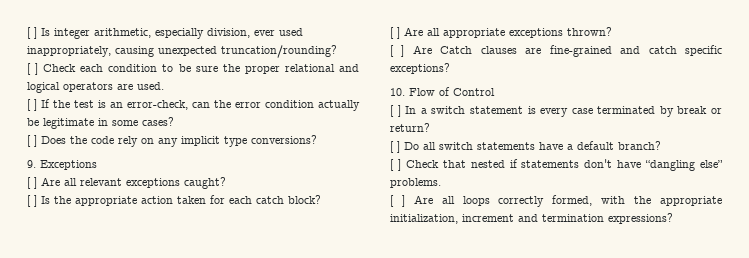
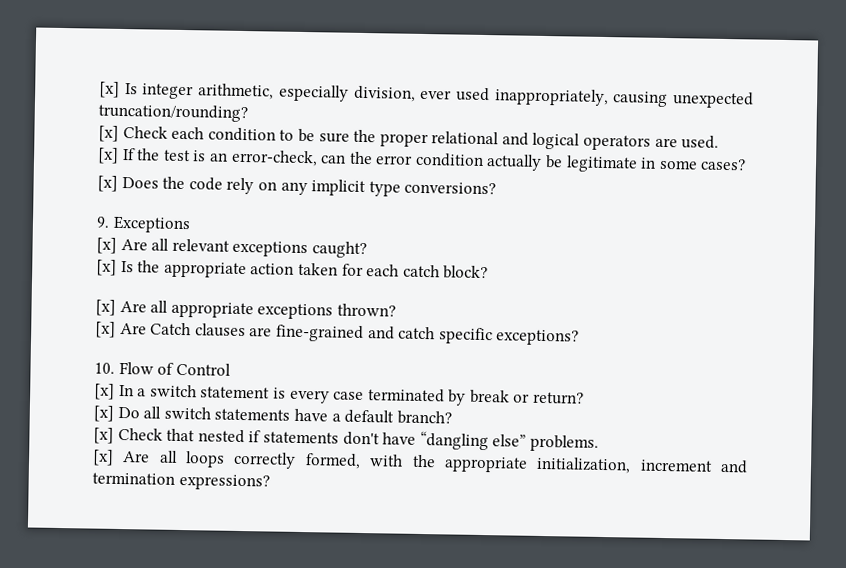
[27,27,37,39] [ ] -> [99,81,120,98] [x]
[27,63,39,75] [ ] -> [98,125,119,142] [x]
[27,99,37,111] [ ] -> [97,147,119,164] [x]
[27,135,37,147] [ ] -> [97,175,118,192] [x]
[27,177,37,189] [ ] -> [96,237,117,254] [x]
[27,195,37,207] [ ] -> [96,259,117,276] [x]
[390,27,400,39] [ ] -> [95,299,116,316] [x]
[390,45,405,57] [ ] -> [95,321,116,338] [x]
[390,105,401,117] [ ] -> [94,383,115,400] [x]
[390,141,400,153] [ ] -> [93,405,114,422] [x]
[390,159,401,171] [ ] -> [93,427,114,444] [x]
[390,195,405,207] [ ] -> [92,449,114,466] [x]

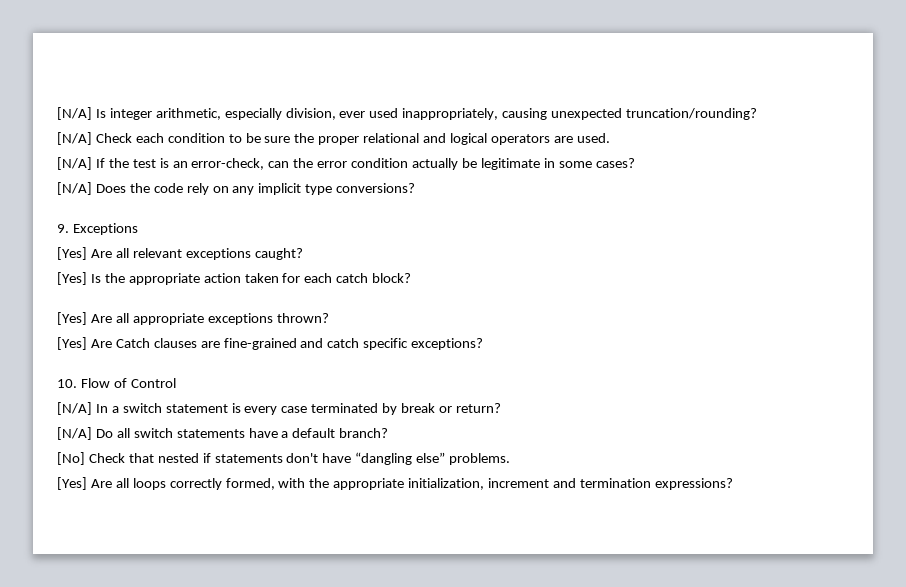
[99,81,120,98] [x] -> [57,107,92,120] [N/A]
[98,125,119,142] [x] -> [57,132,92,145] [N/A]
[97,147,119,164] [x] -> [57,157,92,170] [N/A]
[97,175,118,192] [x] -> [57,182,92,195] [N/A]
[96,237,117,254] [x] -> [57,247,87,260] [Yes]
[96,259,117,276] [x] -> [57,272,87,285] [Yes]
[95,299,116,316] [x] -> [57,312,87,325] [Yes]
[95,321,116,338] [x] -> [57,337,87,350] [Yes]
[94,383,115,400] [x] -> [57,402,92,415] [N/A]
[93,405,114,422] [x] -> [57,427,92,440] [N/A]
[93,427,114,444] [x] -> [57,452,85,465] [No]
[92,449,114,466] [x] -> [57,477,87,490] [Yes]

